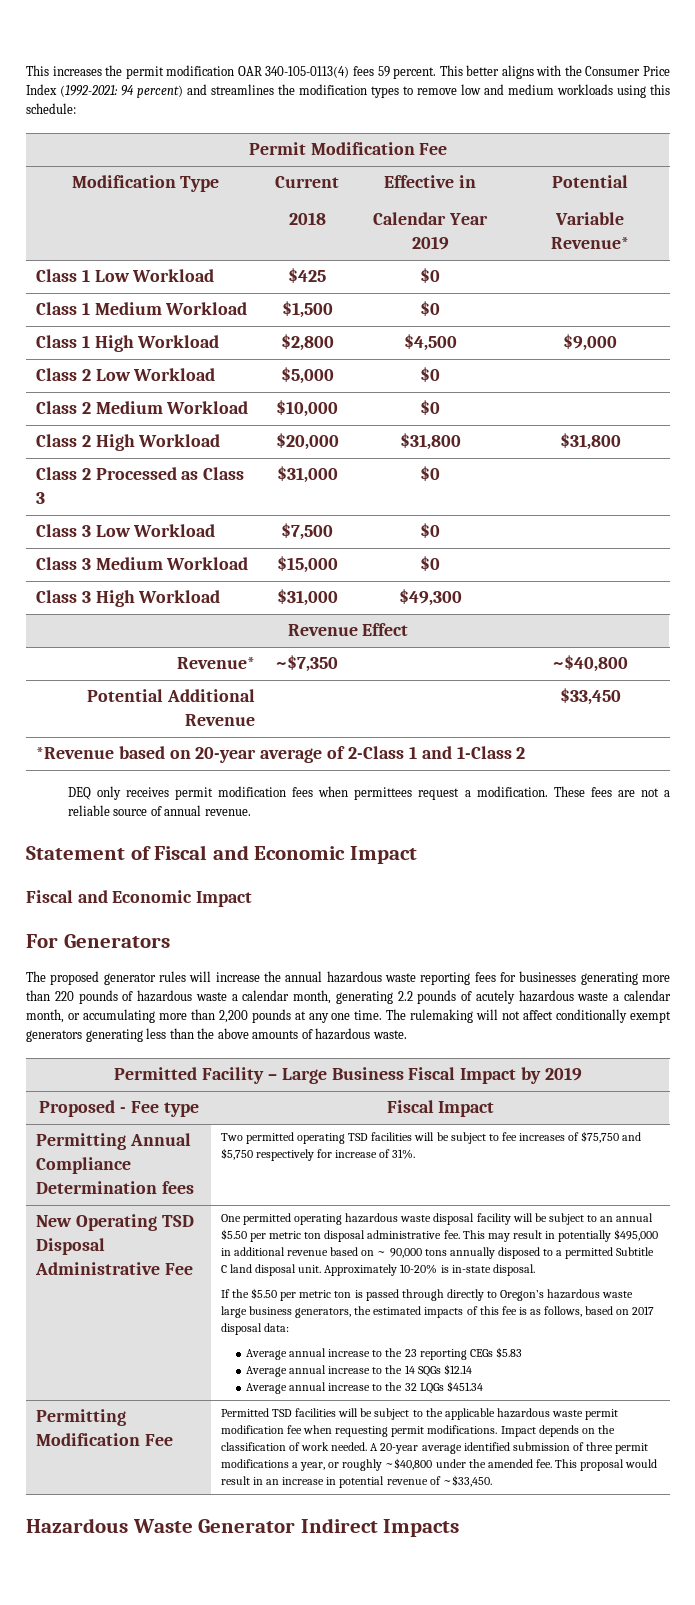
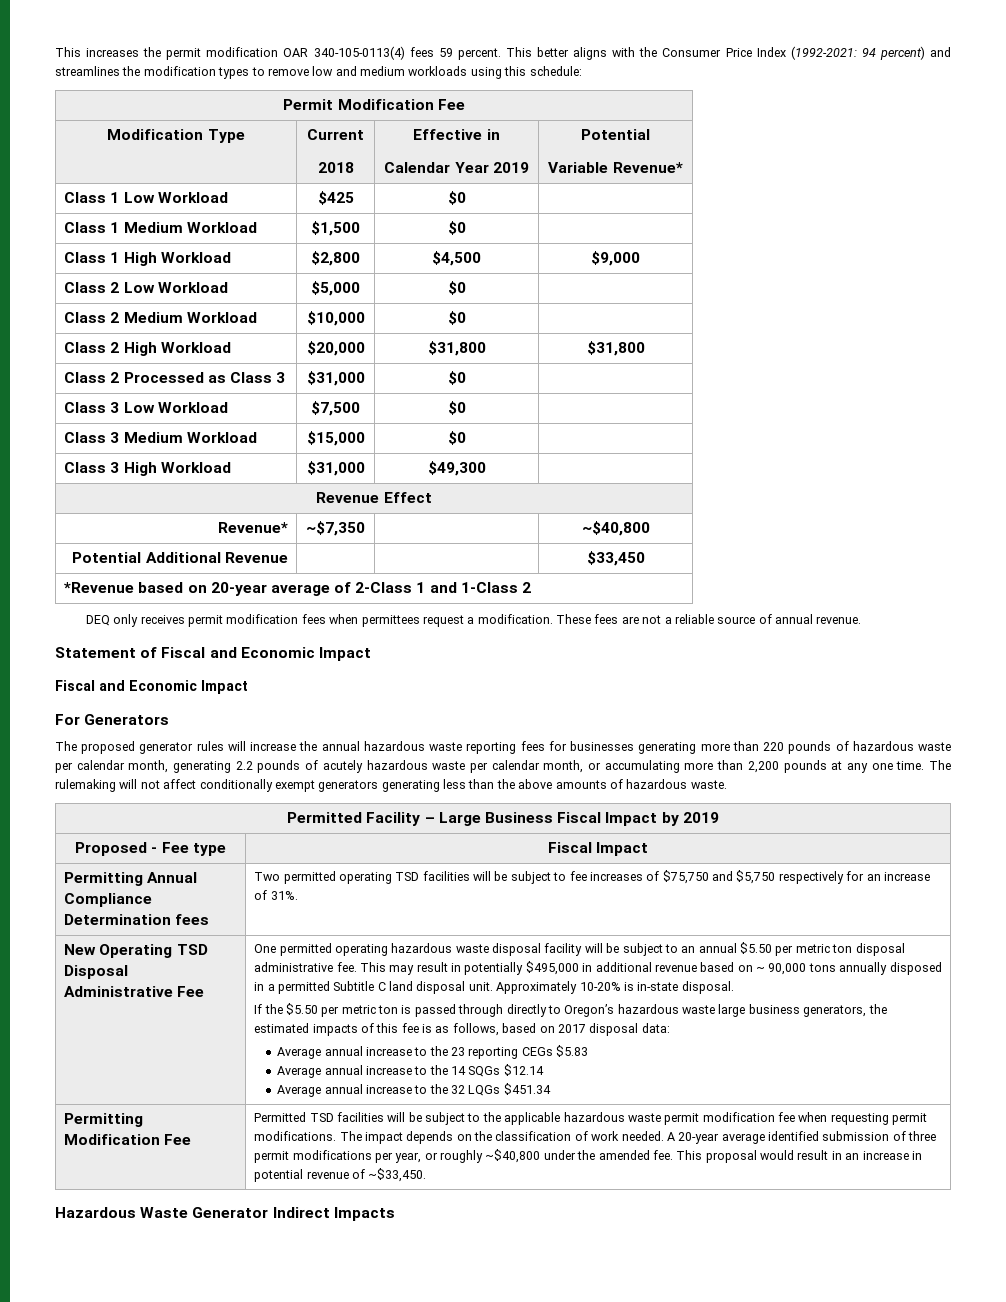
[231,994,238,1001] a -> [55,762,73,773] per
[613,994,620,1001] a -> [469,762,488,773] per
(333, 1153) none -> [866,874,881,881] an
[542,1249,553,1256] to -> [254,982,265,991] in
[500,1426,536,1437] Impact -> [339,1131,403,1144] The impact
[291,1462,298,1468] a -> [374,1152,393,1163] per

